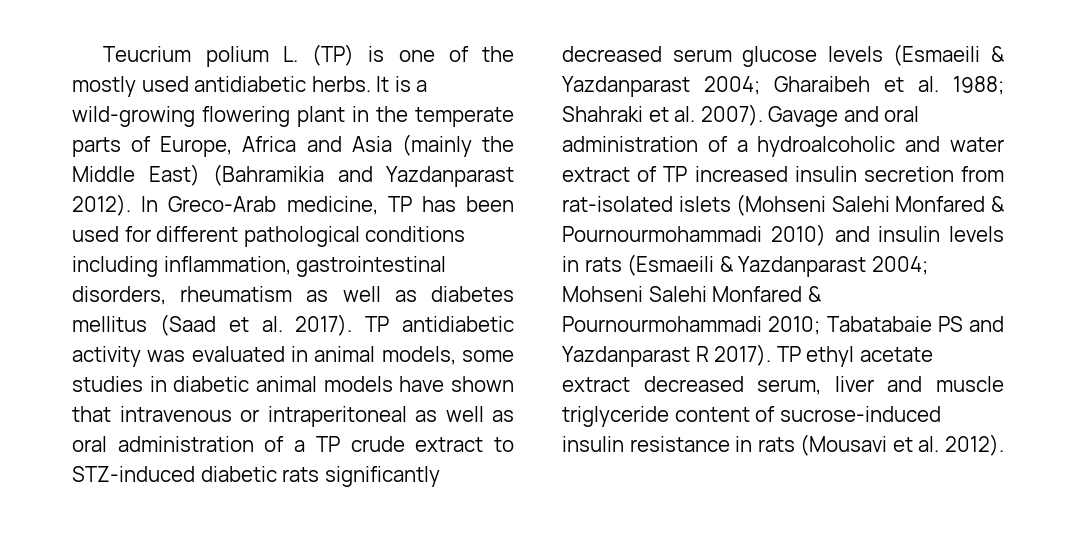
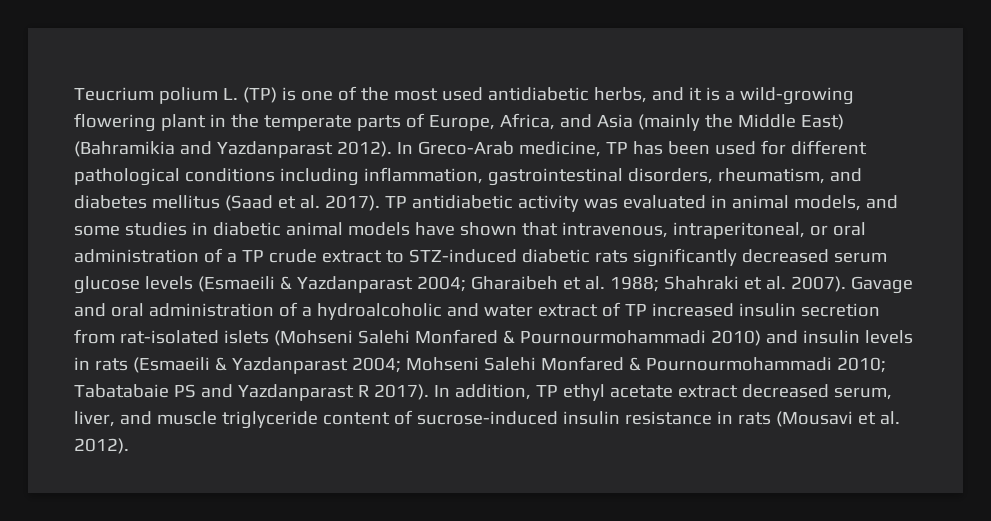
[72,76,136,97] mostly -> [393,88,438,101] most
[311,76,390,92] herbs. It -> [593,87,702,103] herbs, and it
[242,136,297,152] Africa -> [499,113,555,130] Africa,
[180,286,417,302] rheumatism as well as -> [717,168,862,184] rheumatism, and
(456, 355) none -> [865,195,898,209] and
[119,406,514,427] intravenous or intraperitoneal as well as -> [561,222,828,239] intravenous, intraperitoneal, or
(772, 355) none -> [433,384,531,400] In addition,
[834,376,874,392] liver -> [74,411,115,427] liver,

